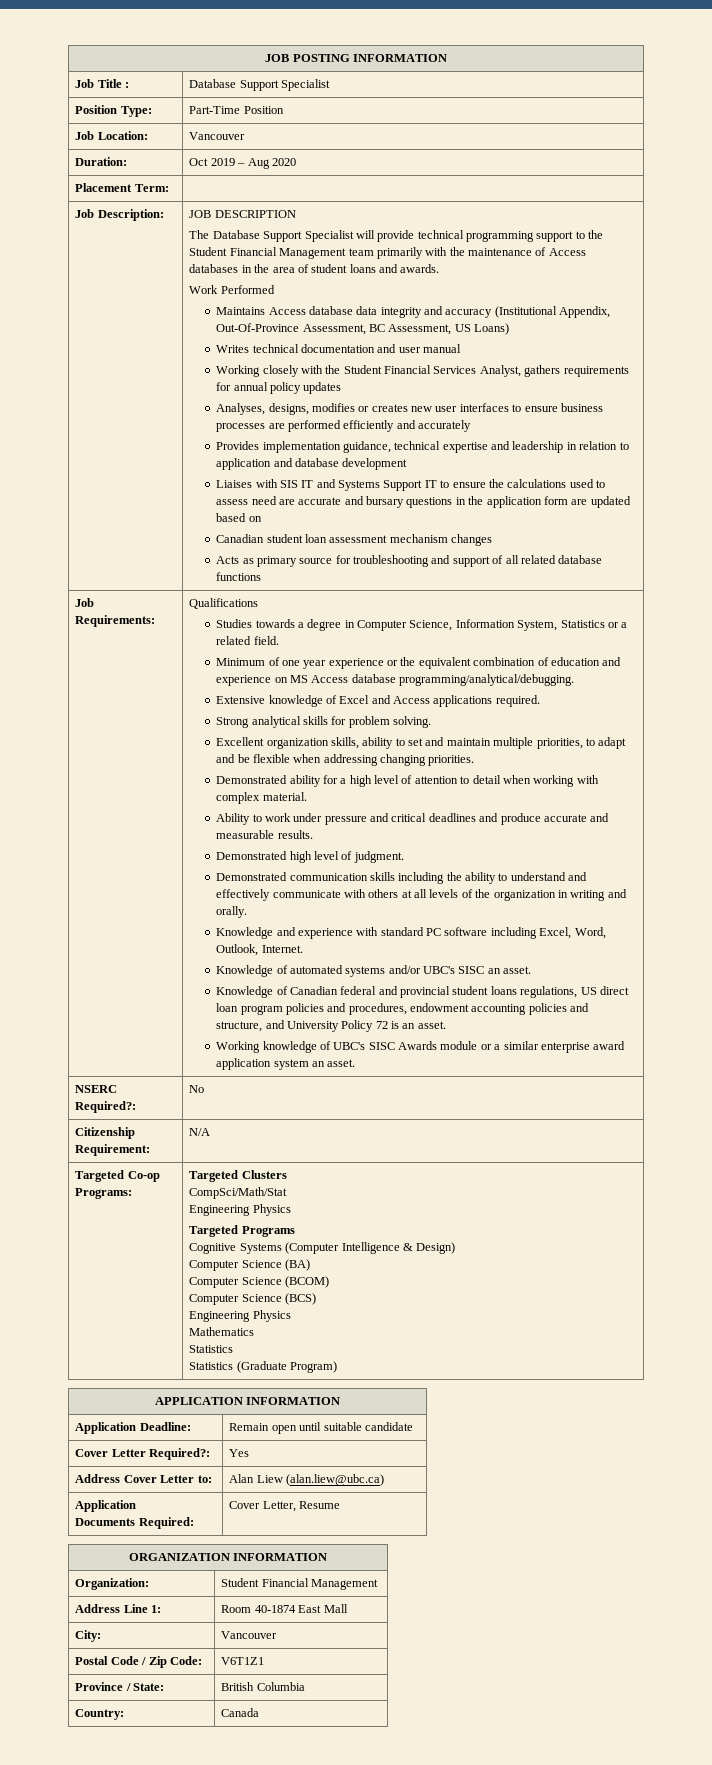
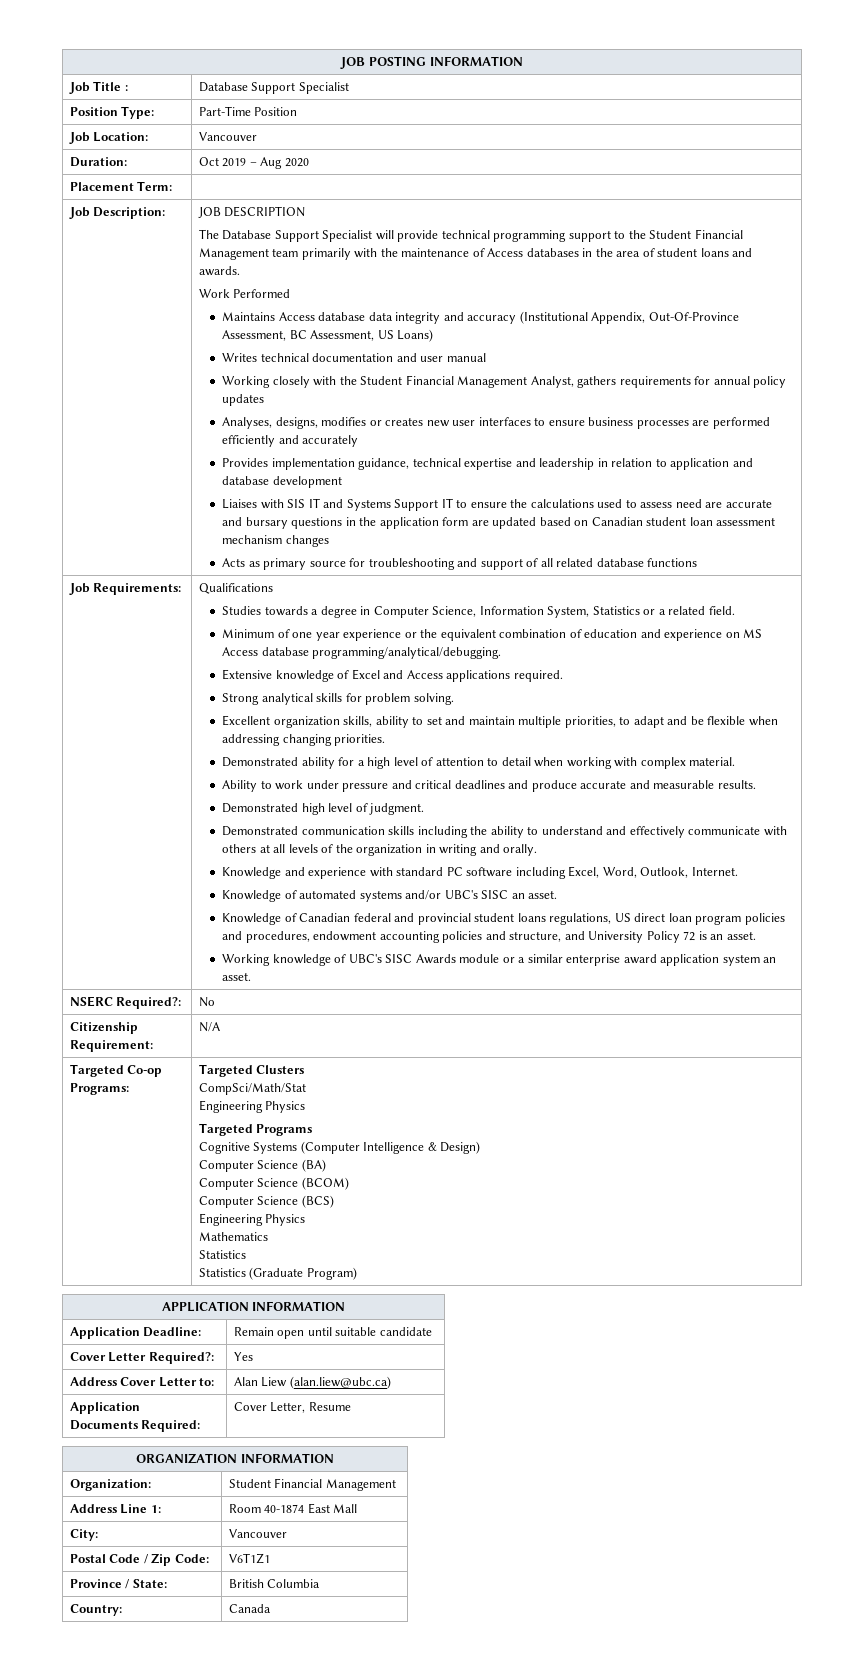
[433,366,477,374] Services -> [457,376,528,388] Management
(262, 519) // -> (589, 523) none

